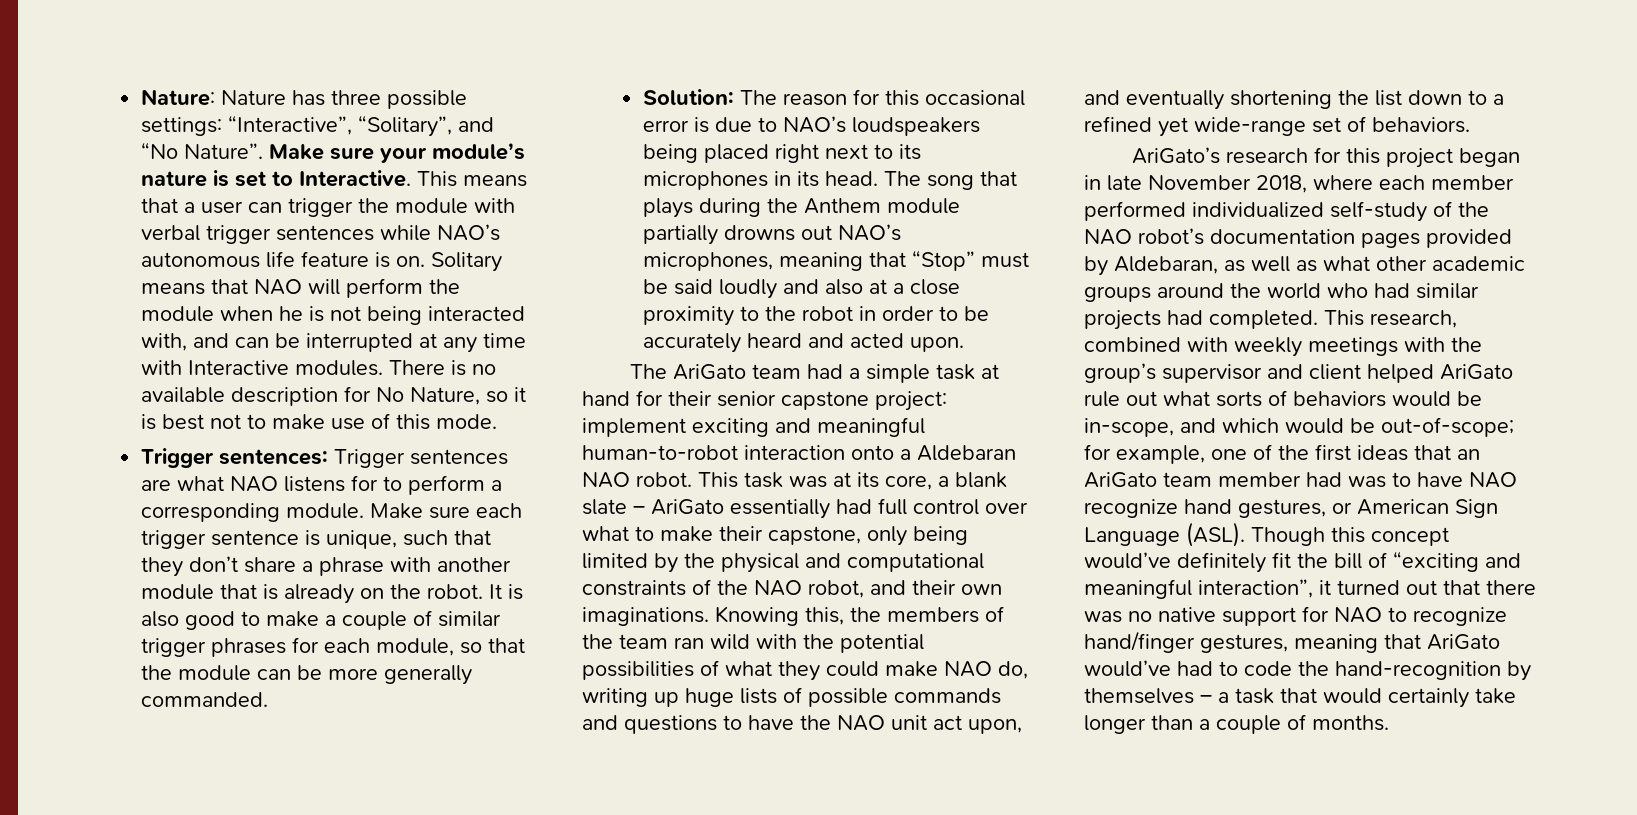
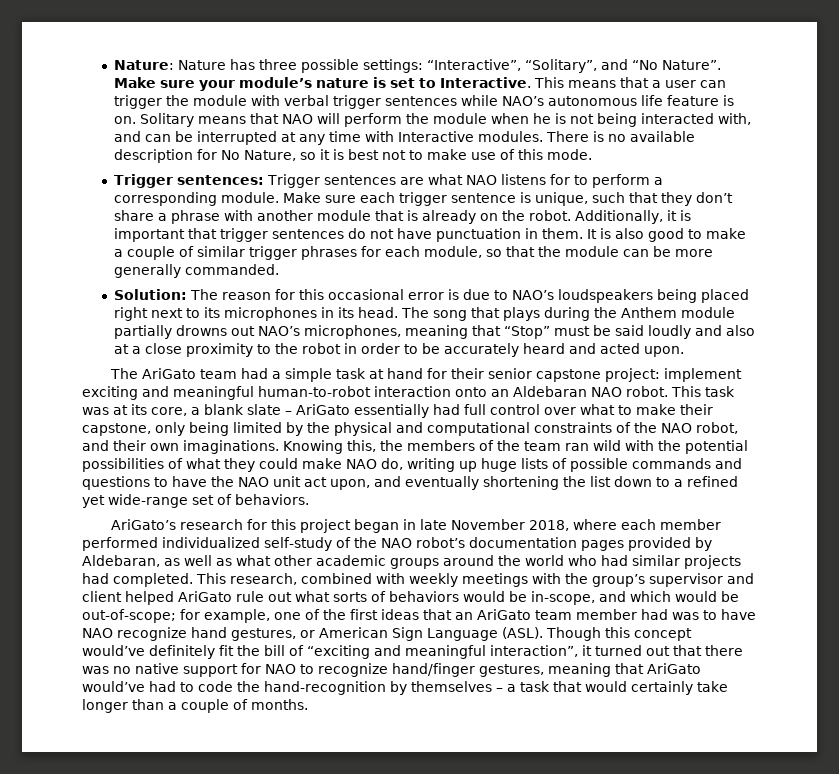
(484, 591) none -> [574,210,691,224] [113,228,583,242] Additionally, it is important that trigger sentences do not have punctuation in them.
[900,449,911,460] a -> [491,389,509,397] an

